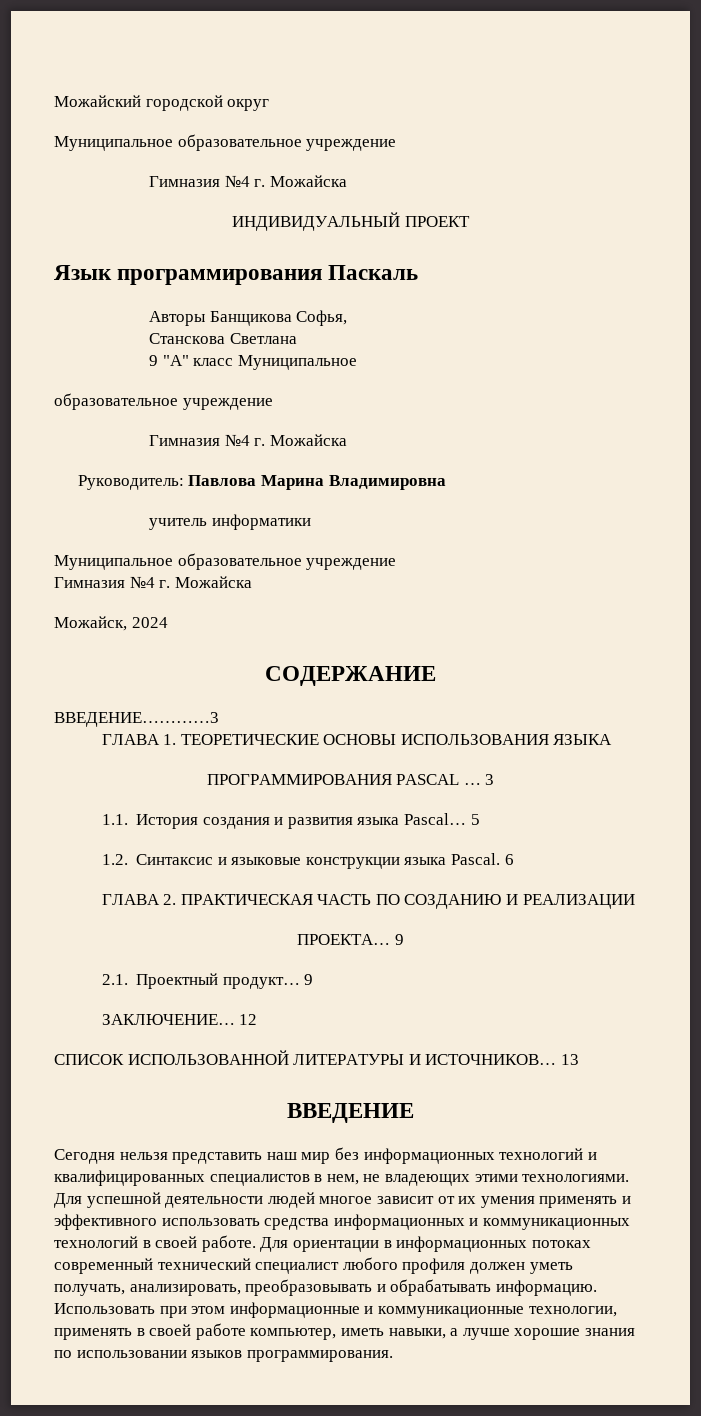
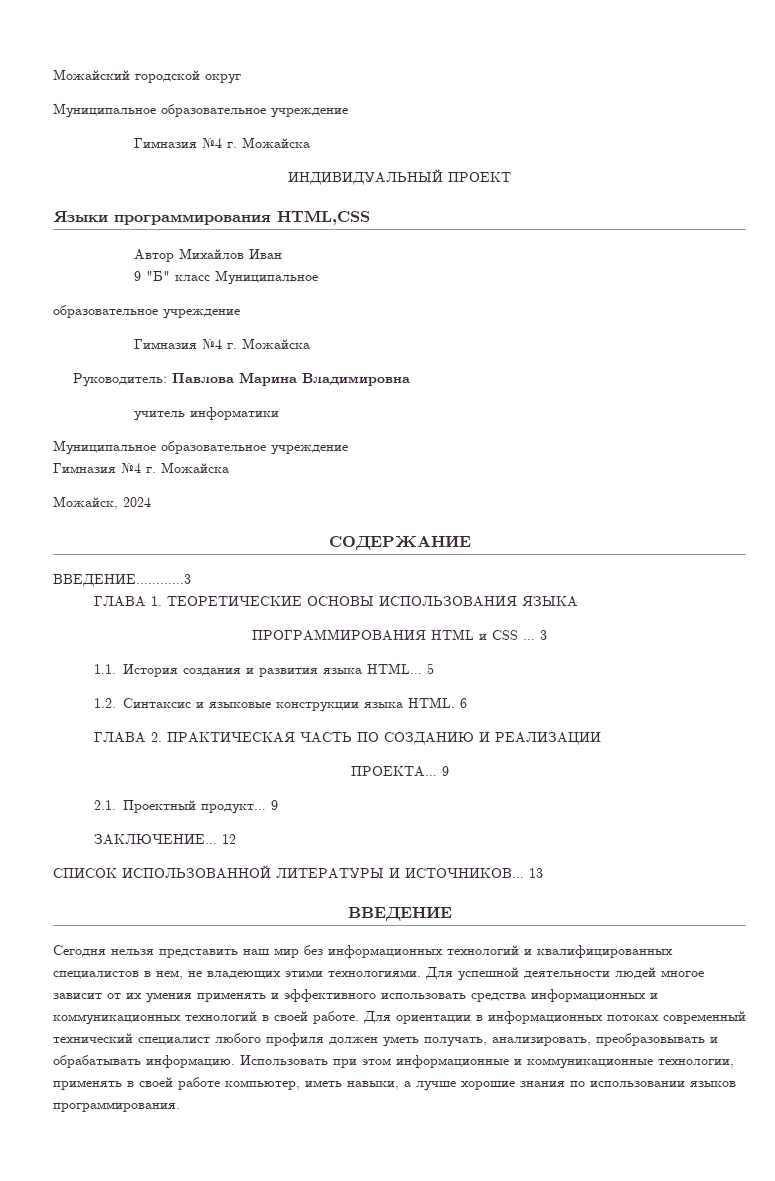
[54,265,419,285] [149,310,348,326] [149,333,297,344] [149,355,189,366] Язык программирования Паскаль // Авторы Банщикова Софья, // Станскова Светлана // 9 "А" -> [53,210,370,225] [134,248,283,262] [134,271,171,281] Языки программирования HTML,CSS // Автор Михайлов Иван // 9 "Б"
[396,774,460,785] PASCAL -> [431,629,518,640] HTML и CSS
[403,813,466,825] Pascal… -> [366,663,422,674] HTML…
[450,853,500,865] Pascal. -> [407,697,455,708] HTML.

